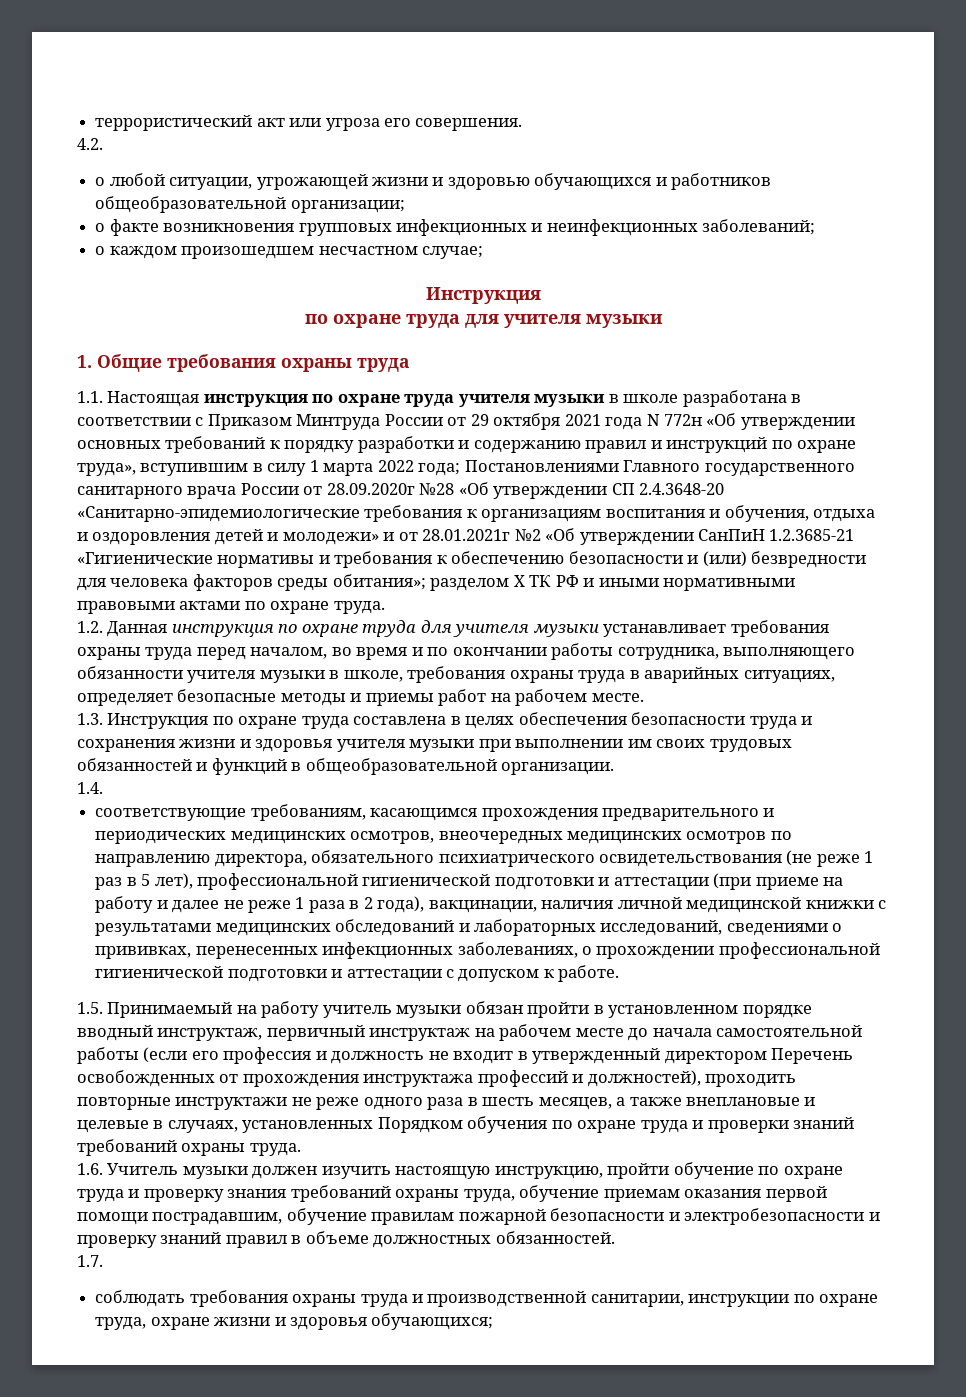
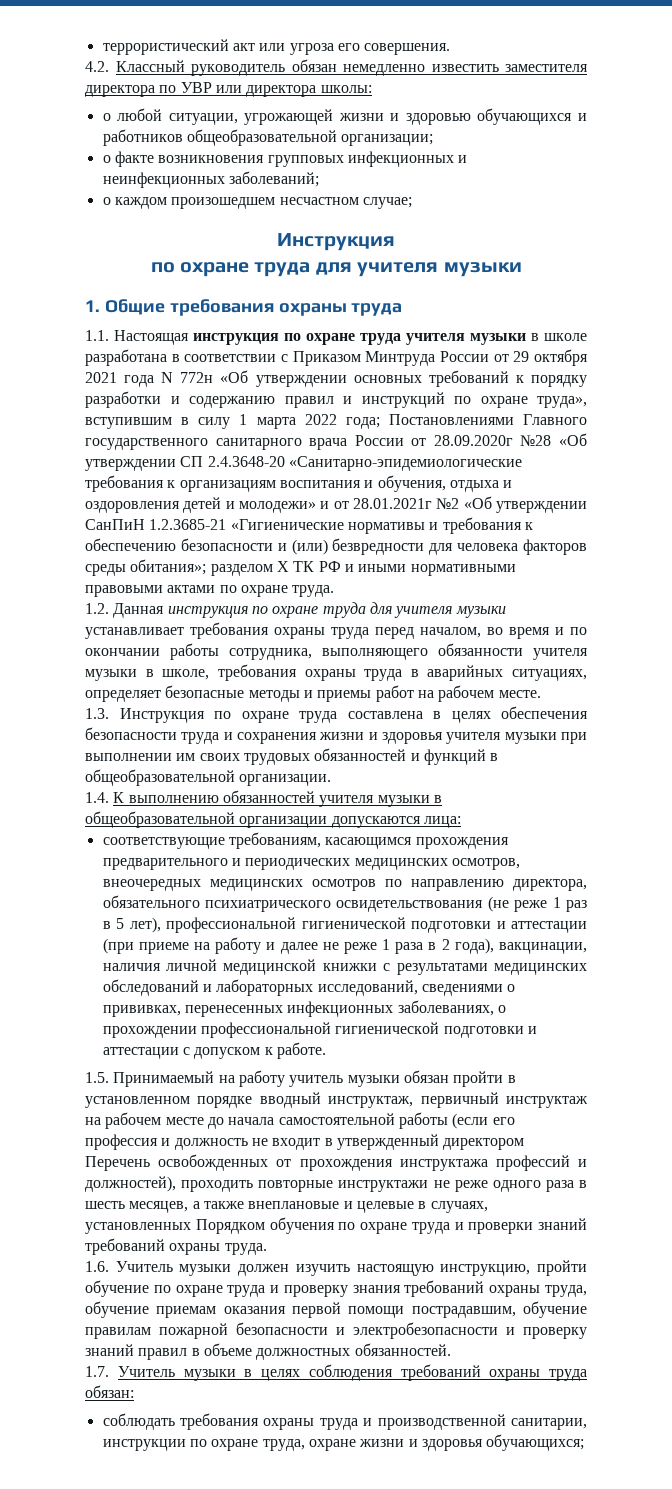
(103, 144) none -> [115,59,588,76] [85,82,372,97] Классный руководитель обязан немедленно известить заместителя директора по УВР или директора школы:
(103, 788) none -> [113,790,442,807] [85,811,461,828] К выполнению обязанностей учителя музыки в общеобразовательной организации допускаются лица:
(103, 1261) none -> [117,1364,587,1381] [85,1385,134,1398] Учитель музыки в целях соблюдения требований охраны труда обязан:

